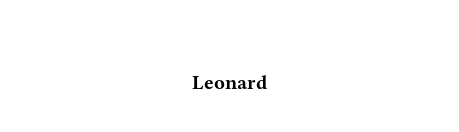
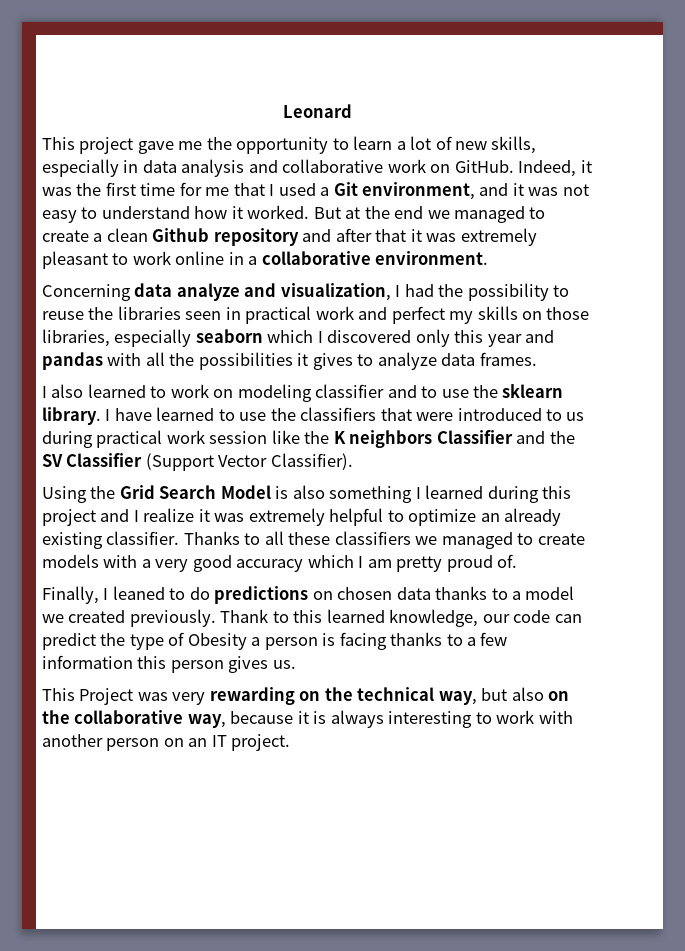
(267, 82) none -> [42,136,537,154] [42,159,592,177] [42,182,589,200] [42,205,546,223] [42,228,537,246] [42,251,489,269] [42,283,570,301] [42,306,590,324] [42,329,555,347] [42,352,537,370] [42,384,564,402] [42,407,585,425] [42,430,575,448] [42,453,353,471] [42,485,572,503] [42,508,562,526] [42,531,585,549] [42,554,518,572] [42,586,575,604] [42,609,582,627] [42,632,508,650] [42,655,296,673] [42,687,570,705] [42,710,573,728] [42,734,291,751] // This project gave me the opportunity to learn a lot of new skills, especially in data analysis and collaborative work on GitHub. Indeed, it was the first time for me that I used a Git environment, and it was not easy to understand how it worked. But at the end we managed to create a clean Github repository and after that it was extremely pleasant to work online in a collaborative environment. // Concerning data analyze and visualization, I had the possibility to reuse the libraries seen in practical work and perfect my skills on those libraries, especially seaborn which I discovered only this year and pandas with all the possibilities it gives to analyze data frames. // I also learned to work on modeling classifier and to use the sklearn library. I have learned to use the classifiers that were introduced to us during practical work session like the K neighbors Classifier and the SV Classifier (Support Vector Classifier). // Using the Grid Search Model is also something I learned during this project and I realize it was extremely helpful to optimize an already existing classifier. Thanks to all these classifiers we managed to create models with a very good accuracy which I am pretty proud of. // Finally, I leaned to do predictions on chosen data thanks to a model we created previously. Thank to this learned knowledge, our code can predict the type of Obesity a person is facing thanks to a few information this person gives us. // This Project was very rewarding on the technical way, but also on the collaborative way, because it is always interesting to work with another person on an IT project.

